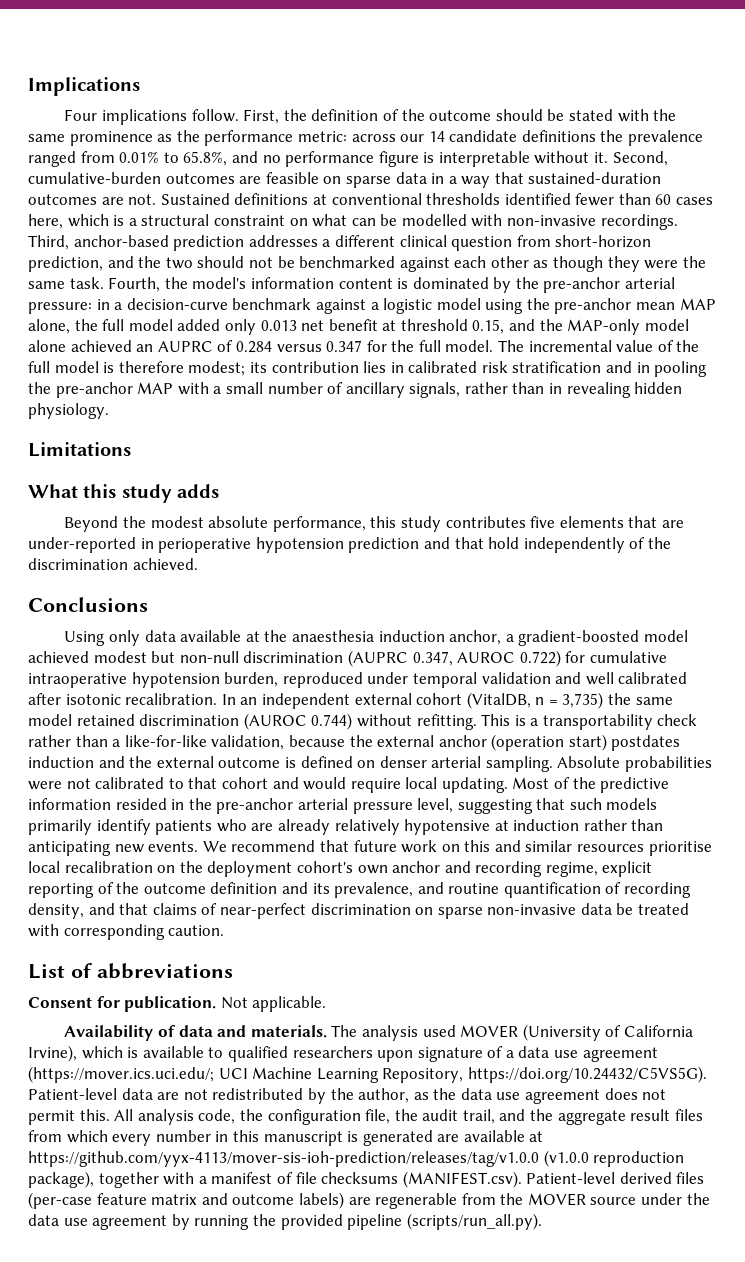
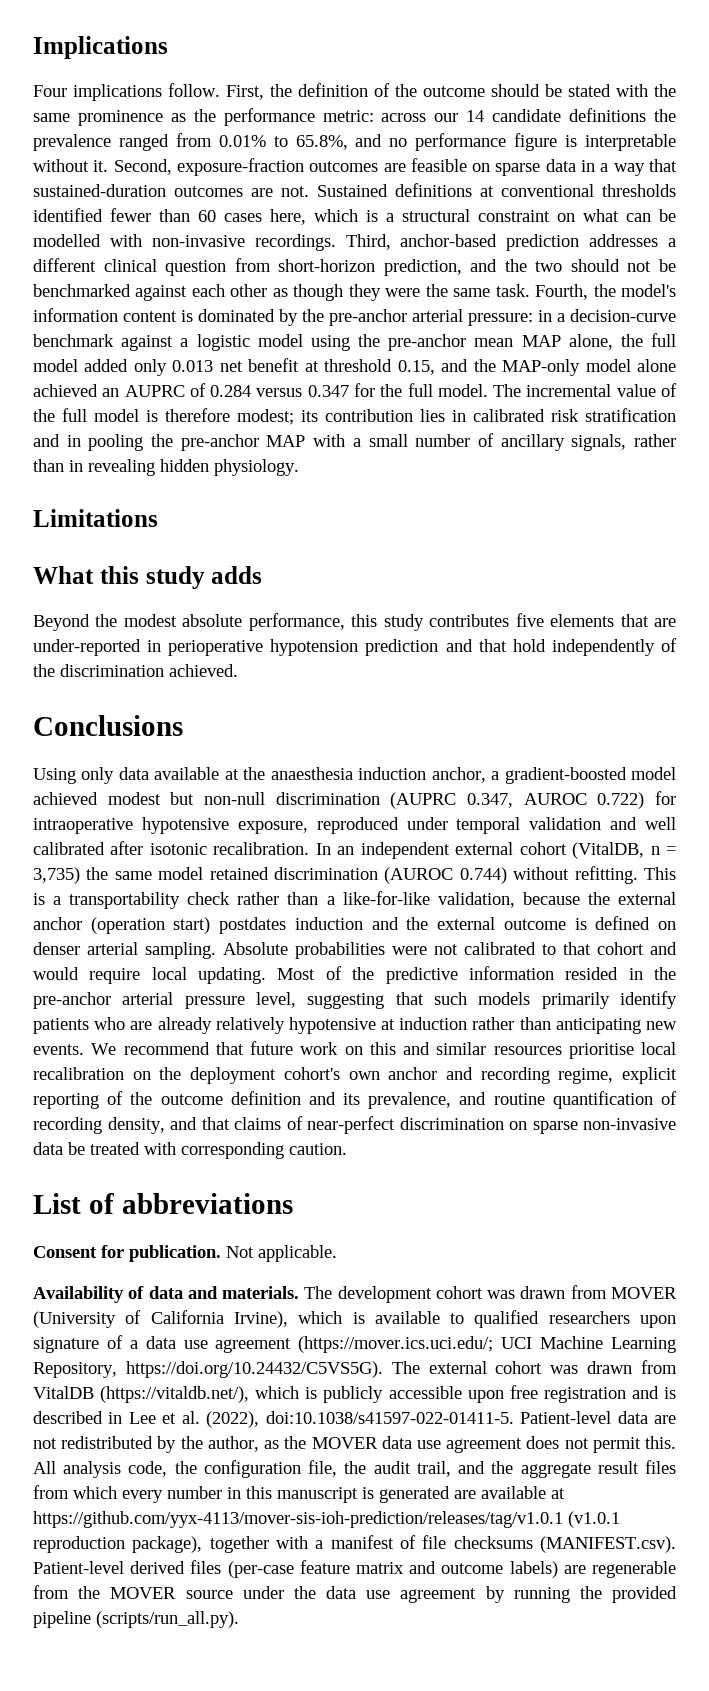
[28,172,161,184] cumulative-burden -> [176,158,304,176] exposure-fraction
[589,651,667,663] [28,672,279,688] cumulative intraoperative hypotension burden, -> [33,817,308,834] intraoperative hypotensive exposure,
[362,1025,456,1041] analysis used -> [337,1285,607,1303] development cohort was drawn from
(707, 1074) none -> [391,1360,677,1374] [33,1385,677,1403] [33,1411,514,1428] The external cohort was drawn from VitalDB (https://vitaldb.net/), which is publicly accessible upon free registration and is described in Lee et al. (2022), doi:10.1038/s41597-022-01411-5.
(457, 1094) none -> [311,1437,378,1449] MOVER
[28,1150,589,1167] https://github.com/yyx-4113/mover-sis-ioh-prediction/releases/tag/v1.0.0 (v1.0.0 -> [33,1511,620,1528] https://github.com/yyx-4113/mover-sis-ioh-prediction/releases/tag/v1.0.1 (v1.0.1

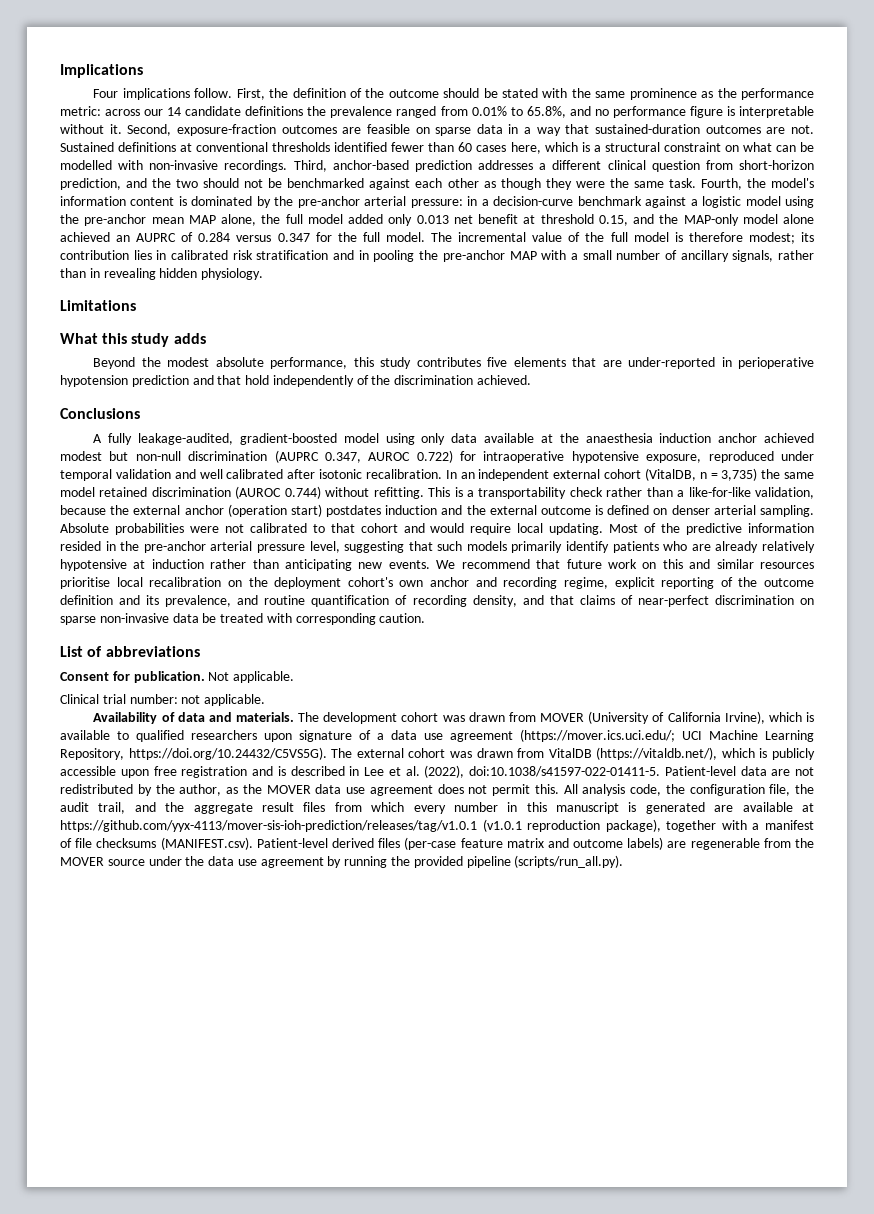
[33,768,76,784] Using -> [93,433,415,445] A fully leakage-audited, gradient-boosted model using
[431,767,676,784] anchor, a gradient-boosted model -> [718,433,758,443] anchor
(337, 1253) none -> [60,694,266,706] // Clinical trial number: not applicable.

